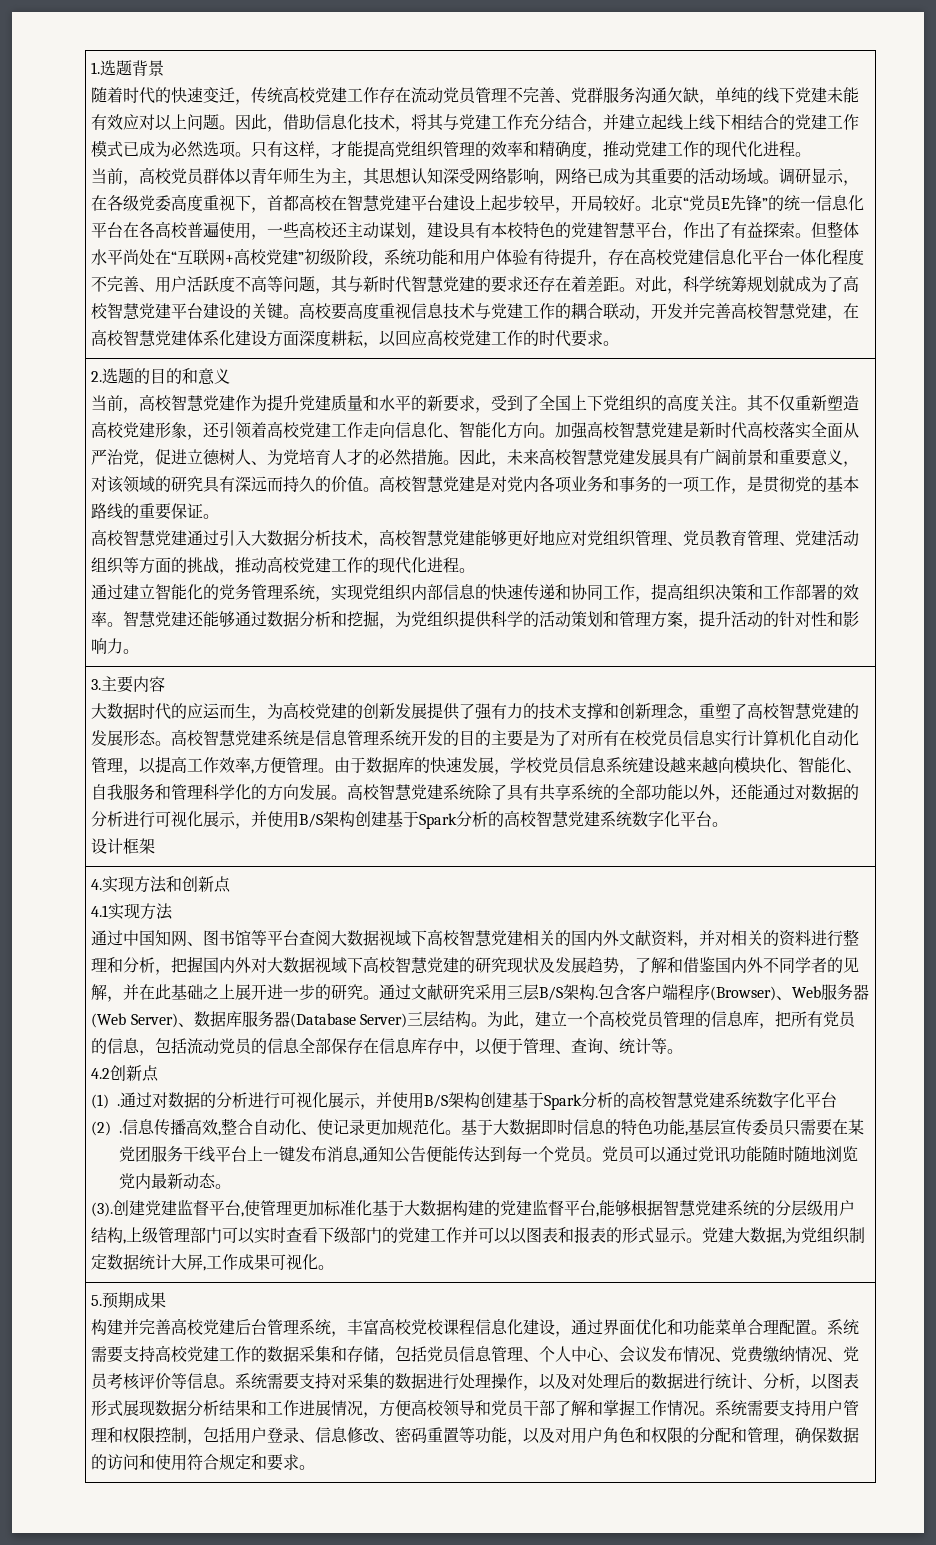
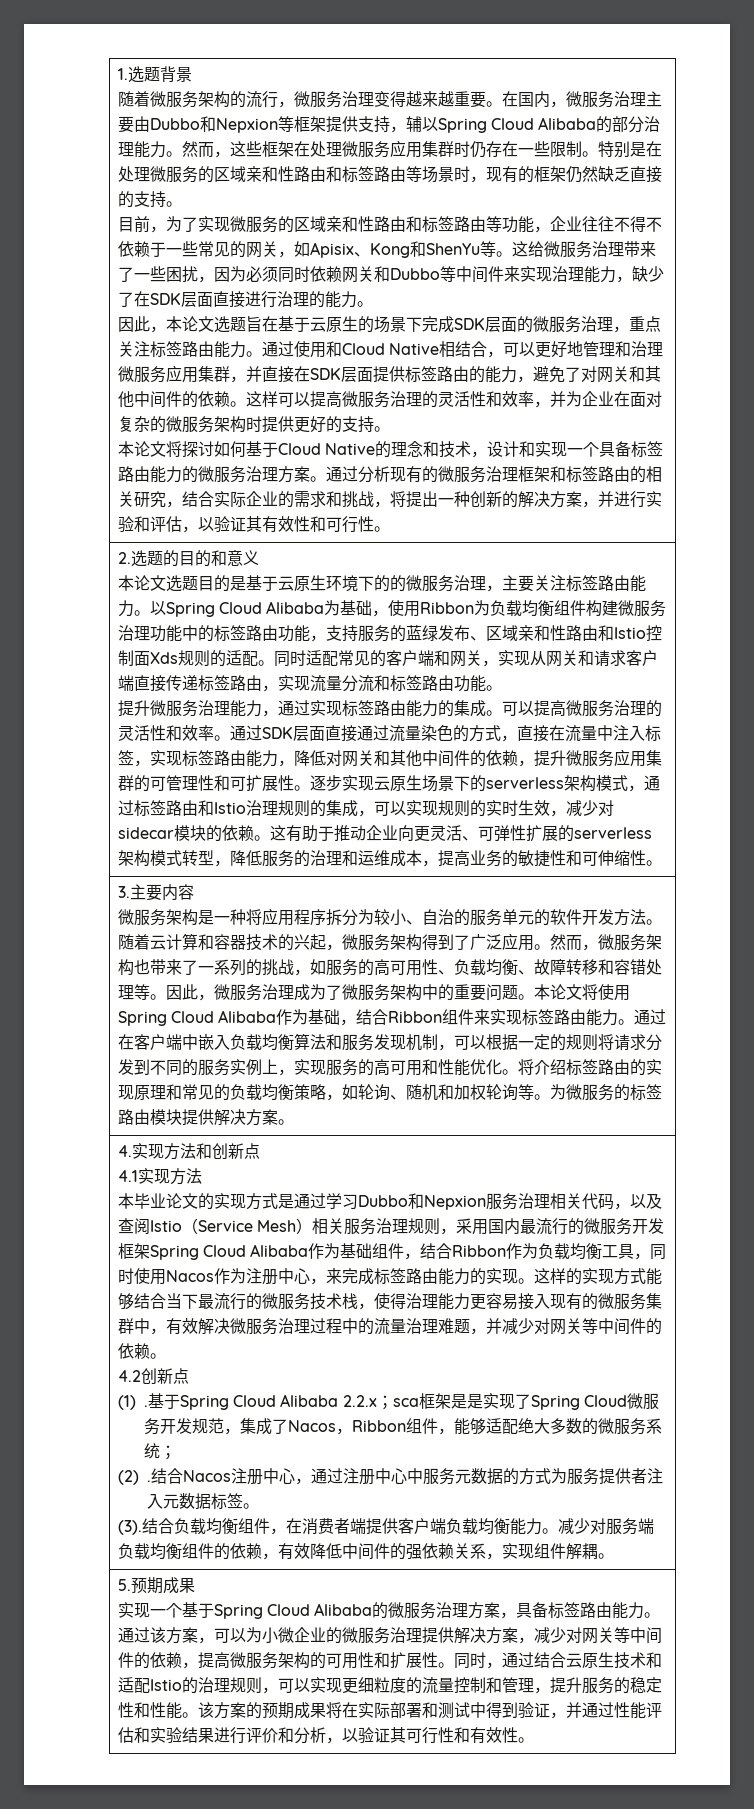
[123,86,860,105] [91,114,860,132] [91,140,812,159] [91,167,860,186] [91,194,865,213] [91,221,860,240] [91,248,865,267] [91,275,860,294] [91,302,860,321] [91,329,604,348] 时代的快速变迁，传统高校党建工作存在流动党员管理不完善、党群服务沟通欠缺，单纯的线下党建未能有效应对以上问题。因此，借助信息化技术，将其与党建工作充分结合，并建立起线上线下相结合的党建工作模式已成为必然选项。只有这样，才能提高党组织管理的效率和精确度，推动党建工作的现代化进程。 // 当前，高校党员群体以青年师生为主，其思想认知深受网络影响，网络已成为其重要的活动场域。调研显示，在各级党委高度重视下，首都高校在智慧党建平台建设上起步较早，开局较好。北京“党员E先锋”的统一信息化平台在各高校普遍使用，一些高校还主动谋划，建设具有本校特色的党建智慧平台，作出了有益探索。但整体水平尚处在“互联网+高校党建”初级阶段，系统功能和用户体验有待提升，存在高校党建信息化平台一体化程度不完善、用户活跃度不高等问题，其与新时代智慧党建的要求还存在着差距。对此，科学统筹规划就成为了高校智慧党建平台建设的关键。高校要高度重视信息技术与党建工作的耦合联动，开发并完善高校智慧党建，在高校智慧党建体系化建设方面深度耕耘，以回应高校党建工作的时代要求 -> [149,91,662,108] [117,116,661,133] [117,140,662,158] [117,166,662,183] [117,191,182,208] [117,216,662,233] [117,241,656,258] [117,266,664,283] [117,291,373,308] [117,316,661,333] [117,341,664,358] [117,365,661,383] [117,391,662,408] [117,416,390,433] [117,441,664,458] [117,466,662,483] [117,491,662,508] [117,516,374,533] 微服务架构的流行，微服务治理变得越来越重要。在国内，微服务治理主要由Dubbo和Nepxion等框架提供支持，辅以Spring Cloud Alibaba的部分治理能力。然而，这些框架在处理微服务应用集群时仍存在一些限制。特别是在处理微服务的区域亲和性路由和标签路由等场景时，现有的框架仍然缺乏直接的支持。 // 目前，为了实现微服务的区域亲和性路由和标签路由等功能，企业往往不得不依赖于一些常见的网关，如Apisix、Kong和ShenYu等。这给微服务治理带来了一些困扰，因为必须同时依赖网关和Dubbo等中间件来实现治理能力，缺少了在SDK层面直接进行治理的能力。 // 因此，本论文选题旨在基于云原生的场景下完成SDK层面的微服务治理，重点关注标签路由能力。通过使用和Cloud Native相结合，可以更好地管理和治理微服务应用集群，并直接在SDK层面提供标签路由的能力，避免了对网关和其他中间件的依赖。这样可以提高微服务治理的灵活性和效率，并为企业在面对复杂的微服务架构时提供更好的支持。 // 本论文将探讨如何基于Cloud Native的理念和技术，设计和实现一个具备标签路由能力的微服务治理方案。通过分析现有的微服务治理框架和标签路由的相关研究，结合实际企业的需求和挑战，将提出一种创新的解决方案，并进行实验和评估，以验证其有效性和可行性
[91,394,860,413] [91,421,860,440] [91,448,860,467] [91,475,860,494] [91,503,220,520] [91,529,860,548] [91,556,476,575] [91,583,860,602] [91,610,860,629] [91,638,140,654] [91,676,166,693] [91,702,860,721] [91,729,860,747] [91,756,863,775] [91,783,860,802] [91,810,729,829] [91,838,156,854] 当前，高校智慧党建作为提升党建质量和水平的新要求，受到了全国上下党组织的高度关注。其不仅重新塑造高校党建形象，还引领着高校党建工作走向信息化、智能化方向。加强高校智慧党建是新时代高校落实全面从严治党，促进立德树人、为党培育人才的必然措施。因此，未来高校智慧党建发展具有广阔前景和重要意义，对该领域的研究具有深远而持久的价值。高校智慧党建是对党内各项业务和事务的一项工作，是贯彻党的基本路线的重要保证。 // 高校智慧党建通过引入大数据分析技术，高校智慧党建能够更好地应对党组织管理、党员教育管理、党建活动组织等方面的挑战，推动高校党建工作的现代化进程。 // 通过建立智能化的党务管理系统，实现党组织内部信息的快速传递和协同工作，提高组织决策和工作部署的效率。智慧党建还能够通过数据分析和挖掘，为党组织提供科学的活动策划和管理方案，提升活动的针对性和影响力。 // 3.主要内容 // 大数据时代的应运而生，为高校党建的创新发展提供了强有力的技术支撑和创新理念，重塑了高校智慧党建的发展形态。高校智慧党建系统是信息管理系统开发的目的主要是为了对所有在校党员信息实行计算机化自动化管理，以提高工作效率,方便管理。由于数据库的快速发展，学校党员信息系统建设越来越向模块化、智能化、自我服务和管理科学化的方向发展。高校智慧党建系统除了具有共享系统的全部功能以外，还能通过对数据的分析进行可视化展示，并使用B/S架构创建基于Spark分析的高校智慧党建系统数字化平台。 // 设计框架 -> [117,575,646,592] [117,600,667,617] [117,625,662,642] [117,650,658,667] [117,675,502,692] [117,700,662,717] [117,725,661,742] [117,749,662,767] [117,775,660,792] [117,800,614,817] [117,825,652,842] [117,850,662,867] [117,884,194,901] [117,908,662,926] [117,933,662,951] [117,959,662,976] [117,984,630,1001] [117,1009,667,1026] [117,1033,662,1051] [117,1059,662,1076] [117,1084,662,1101] [117,1109,294,1126] 本论文选题目的是基于云原生环境下的的微服务治理，主要关注标签路由能力。以Spring Cloud Alibaba为基础，使用Ribbon为负载均衡组件构建微服务治理功能中的标签路由功能，支持服务的蓝绿发布、区域亲和性路由和Istio控制面Xds规则的适配。同时适配常见的客户端和网关，实现从网关和请求客户端直接传递标签路由，实现流量分流和标签路由功能。 // 提升微服务治理能力，通过实现标签路由能力的集成。可以提高微服务治理的灵活性和效率。通过SDK层面直接通过流量染色的方式，直接在流量中注入标签，实现标签路由能力，降低对网关和其他中间件的依赖，提升微服务应用集群的可管理性和可扩展性。逐步实现云原生场景下的serverless架构模式，通过标签路由和Istio治理规则的集成，可以实现规则的实时生效，减少对sidecar模块的依赖。这有助于推动企业向更灵活、可弹性扩展的serverless架构模式转型，降低服务的治理和运维成本，提高业务的敏捷性和可伸缩性。 // 3.主要内容 // 微服务架构是一种将应用程序拆分为较小、自治的服务单元的软件开发方法。随着云计算和容器技术的兴起，微服务架构得到了广泛应用。然而，微服务架构也带来了一系列的挑战，如服务的高可用性、负载均衡、故障转移和容错处理等。因此，微服务治理成为了微服务架构中的重要问题。本论文将使用Spring Cloud Alibaba作为基础，结合Ribbon组件来实现标签路由能力。通过在客户端中嵌入负载均衡算法和服务发现机制，可以根据一定的规则将请求分发到不同的服务实例上，实现服务的高可用和性能优化。将介绍标签路由的实现原理和常见的负载均衡策略，如轮询、随机和加权轮询等。为微服务的标签路由模块提供解决方案。
[91,929,860,948] [91,956,860,975] [91,983,870,1002] [91,1010,857,1029] [91,1038,668,1056] 通过中国知网、图书馆等平台查阅大数据视域下高校智慧党建相关的国内外文献资料，并对相关的资料进行整理和分析，把握国内外对大数据视域下高校智慧党建的研究现状及发展趋势，了解和借鉴国内外不同学者的见解，并在此基础之上展开进一步的研究。通过文献研究采用三层B/S架构.包含客户端程序(Browser)、Web服务器(Web Server)、数据库服务器(Database Server)三层结构。为此，建立一个高校党员管理的信息库，把所有党员的信息，包括流动党员的信息全部保存在信息库存中，以便于管理、查询、统计等 -> [117,1193,662,1210] [117,1218,665,1235] [117,1243,667,1260] [117,1268,662,1285] [117,1293,662,1310] [117,1318,662,1335] [117,1343,150,1359] 本毕业论文的实现方式是通过学习Dubbo和Nepxion服务治理相关代码，以及查阅Istio（Service Mesh）相关服务治理规则，采用国内最流行的微服务开发框架Spring Cloud Alibaba作为基础组件，结合Ribbon作为负载均衡工具，同时使用Nacos作为注册中心，来完成标签路由能力的实现。这样的实现方式能够结合当下最流行的微服务技术栈，使得治理能力更容易接入现有的微服务集群中，有效解决微服务治理过程中的流量治理难题，并减少对网关等中间件的依赖
[120,1091,838,1110] [91,1118,865,1136] [119,1145,859,1163] [119,1173,232,1190] [91,1199,856,1217] [91,1226,866,1244] [91,1254,335,1271] [91,1292,167,1309] [91,1318,860,1337] [91,1345,860,1364] [91,1373,860,1391] [91,1399,860,1418] [91,1426,860,1445] [91,1454,300,1471] 通过对数据的分析进行可视化展示，并使用B/S架构创建基于Spark分析的高校智慧党建系统数字化平台 // (2) .信息传播高效,整合自动化、使记录更加规范化。基于大数据即时信息的特色功能,基层宣传委员只需要在某党团服务干线平台上一键发布消息,通知公告便能传达到每一个党员。党员可以通过党讯功能随时随地浏览党内最新动态。 // (3).创建党建监督平台,使管理更加标准化基于大数据构建的党建监督平台,能够根据智慧党建系统的分层级用户结构,上级管理部门可以实时查看下级部门的党建工作并可以以图表和报表的形式显示。党建大数据,为党组织制定数据统计大屏,工作成果可视化。 // 5.预期成果 // 构建并完善高校党建后台管理系统，丰富高校党校课程信息化建设，通过界面优化和功能菜单合理配置。系统需要支持高校党建工作的数据采集和存储，包括党员信息管理、个人中心、会议发布情况、党费缴纳情况、党员考核评价等信息。系统需要支持对采集的数据进行处理操作，以及对处理后的数据进行统计、分析，以图表形式展现数据分析结果和工作进展情况，方便高校领导和党员干部了解和掌握工作情况。系统需要支持用户管理和权限控制，包括用户登录、信息修改、密码重置等功能，以及对用户角色和权限的分配和管理，确保数据的访问和使用符合规定和要求 -> [147,1393,660,1410] [143,1418,662,1435] [143,1443,176,1460] [117,1468,663,1485] [146,1493,259,1510] [117,1518,654,1535] [117,1543,614,1560] [117,1577,195,1594] [117,1602,661,1619] [117,1627,662,1644] [117,1652,662,1669] [117,1677,662,1694] [117,1702,662,1719] [117,1727,518,1744] 基于Spring Cloud Alibaba 2.2.x；sca框架是是实现了Spring Cloud微服务开发规范，集成了Nacos，Ribbon组件，能够适配绝大多数的微服务系统； // (2) .结合Nacos注册中心，通过注册中心中服务元数据的方式为服务提供者注入元数据标签。 // (3).结合负载均衡组件，在消费者端提供客户端负载均衡能力。减少对服务端负载均衡组件的依赖，有效降低中间件的强依赖关系，实现组件解耦。 // 5.预期成果 // 实现一个基于Spring Cloud Alibaba的微服务治理方案，具备标签路由能力。通过该方案，可以为小微企业的微服务治理提供解决方案，减少对网关等中间件的依赖，提高微服务架构的可用性和扩展性。同时，通过结合云原生技术和适配Istio的治理规则，可以实现更细粒度的流量控制和管理，提升服务的稳定性和性能。该方案的预期成果将在实际部署和测试中得到验证，并通过性能评估和实验结果进行评价和分析，以验证其可行性和有效性

